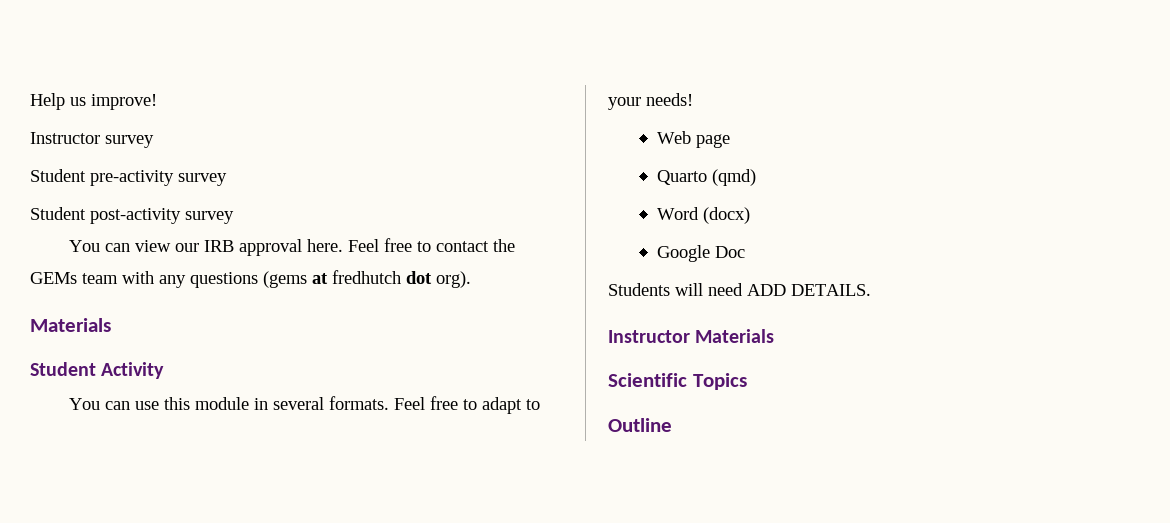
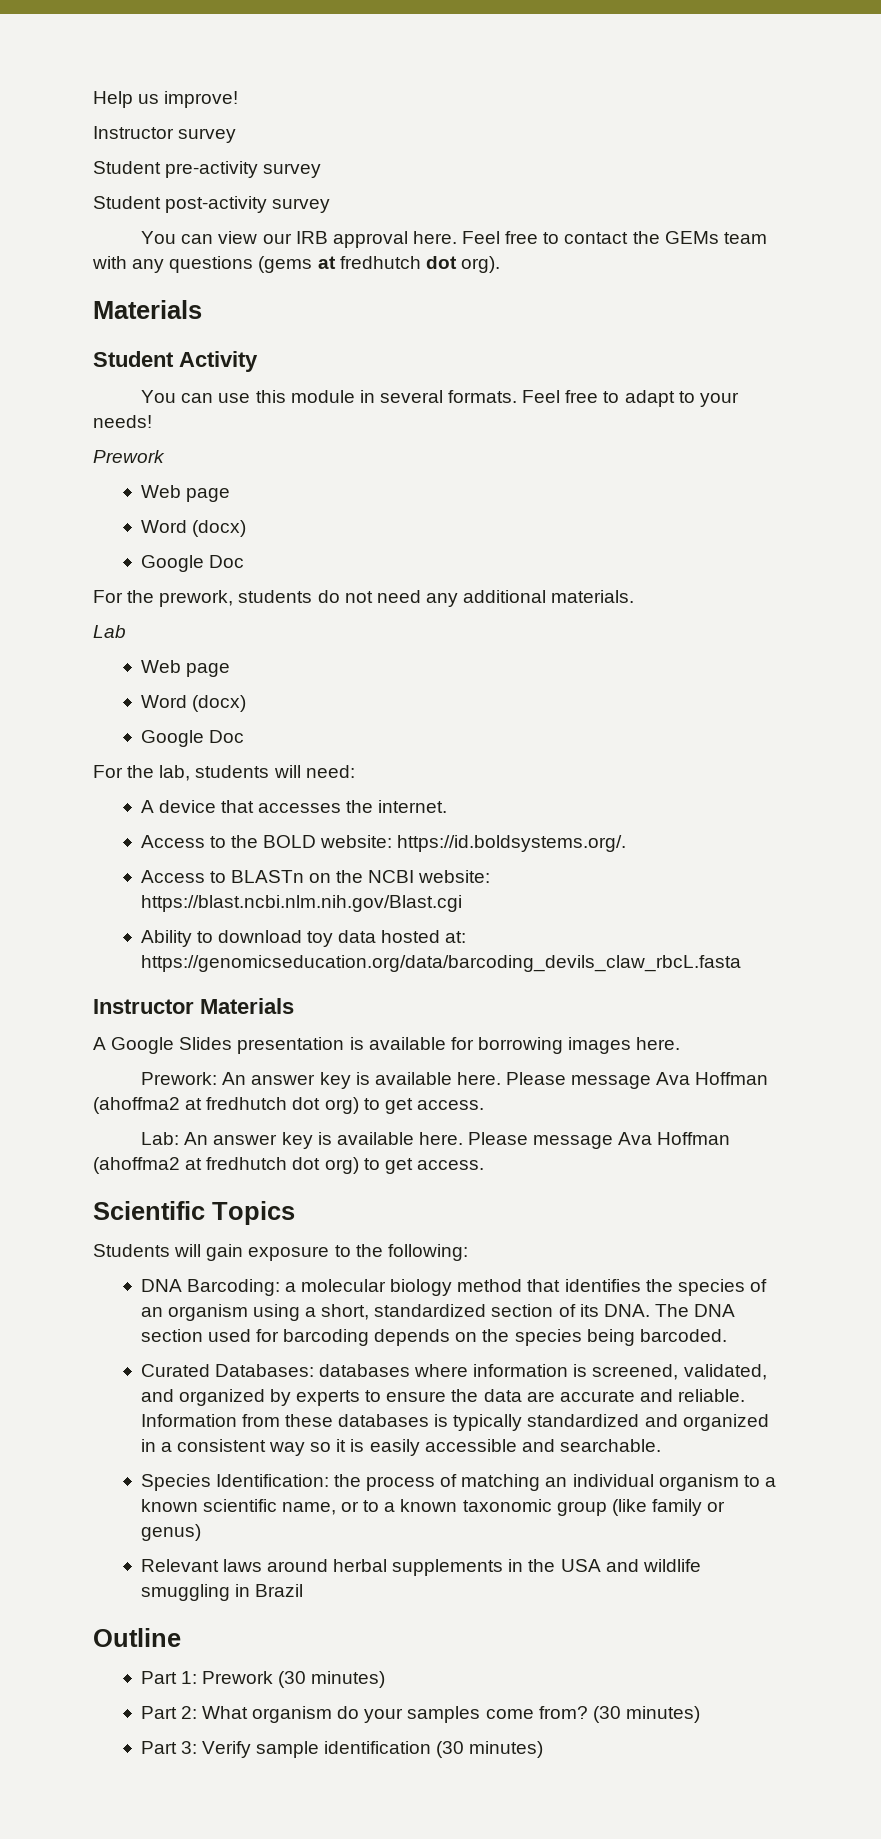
[656,131,730,148] [656,169,756,186] [656,207,750,224] [656,245,745,262] [608,283,871,296] [608,329,775,343] [608,373,747,390] [608,418,672,432] // Web page // Quarto (qmd) // Word (docx) // Google Doc // Students will need ADD DETAILS. // Instructor Materials // Scientific Topics // Outline -> [93,450,165,463] [140,485,230,502] [140,520,246,537] [140,555,244,572] [93,590,635,607] [93,625,126,638] [140,660,230,677] [140,695,246,712] [140,730,244,747] [93,765,355,781] [140,800,448,813] [140,835,627,852] [140,870,491,883] [140,895,462,912] [140,930,467,947] [140,955,741,972] [93,998,294,1014] [93,1037,681,1054] [141,1072,769,1089] [93,1097,484,1114] [141,1132,731,1149] [93,1157,484,1174] [93,1201,295,1225] [93,1244,468,1261] [140,1279,767,1296] [140,1304,736,1321] [140,1329,727,1346] [140,1364,767,1380] [140,1389,746,1406] [140,1414,769,1431] [140,1439,661,1456] [140,1474,776,1491] [140,1499,726,1516] [140,1524,201,1541] [140,1559,701,1576] [140,1584,303,1601] [93,1628,181,1647] [140,1671,386,1688] [140,1706,700,1723] [140,1741,544,1758] // Prework // Web page // Word (docx) // Google Doc // For the prework, students do not need any additional materials. // Lab // Web page // Word (docx) // Google Doc // For the lab, students will need: // A device that accesses the internet. // Access to the BOLD website: https://id.boldsystems.org/. // Access to BLASTn on the NCBI website: https://blast.ncbi.nlm.nih.gov/Blast.cgi // Ability to download toy data hosted at: https://genomicseducation.org/data/barcoding_devils_claw_rbcL.fasta // Instructor Materials // A Google Slides presentation is available for borrowing images here. // Prework: An answer key is available here. Please message Ava Hoffman (ahoffma2 at fredhutch dot org) to get access. // Lab: An answer key is available here. Please message Ava Hoffman (ahoffma2 at fredhutch dot org) to get access. // Scientific Topics // Students will gain exposure to the following: // DNA Barcoding: a molecular biology method that identifies the species of an organism using a short, standardized section of its DNA. The DNA section used for barcoding depends on the species being barcoded. // Curated Databases: databases where information is screened, validated, and organized by experts to ensure the data are accurate and reliable. Information from these databases is typically standardized and organized in a consistent way so it is easily accessible and searchable. // Species Identification: the process of matching an individual organism to a known scientific name, or to a known taxonomic group (like family or genus) // Relevant laws around herbal supplements in the USA and wildlife smuggling in Brazil // Outline // Part 1: Prework (30 minutes) // Part 2: What organism do your samples come from? (30 minutes) // Part 3: Verify sample identification (30 minutes)

